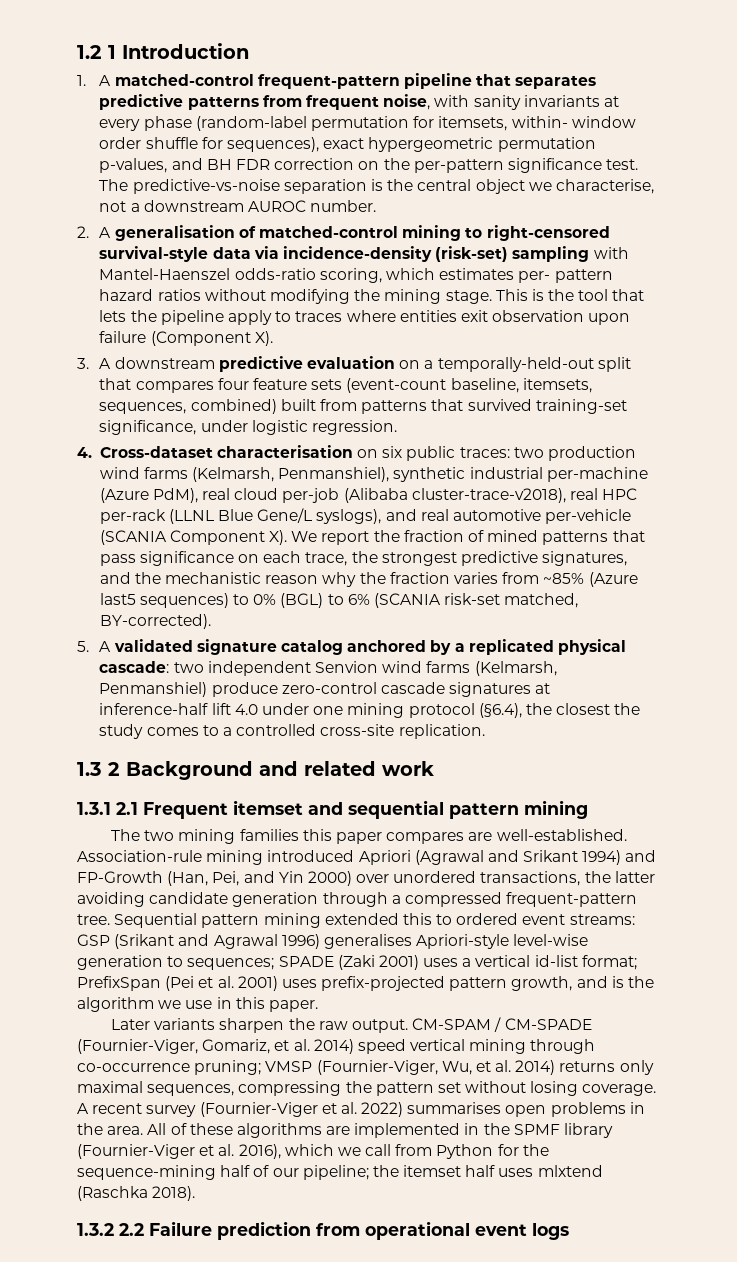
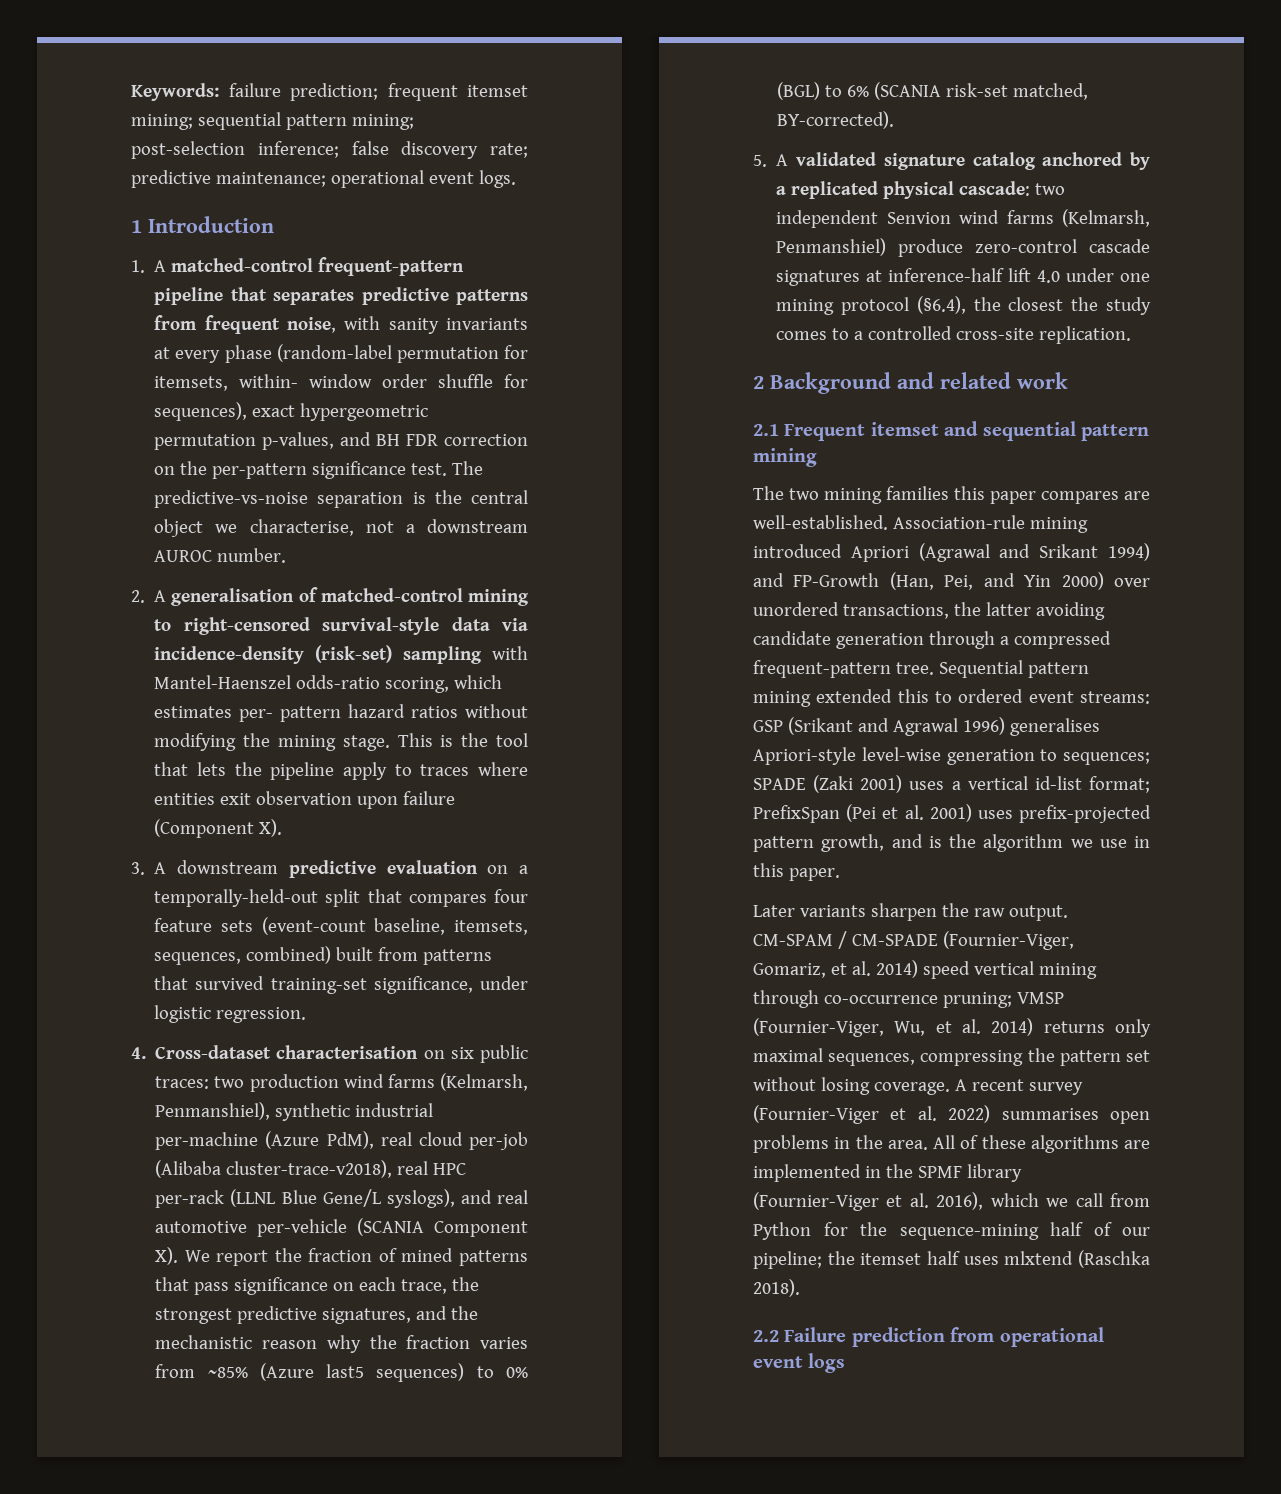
[77,45,102,59] 1.2 -> [131,83,528,101] [131,112,414,130] [131,141,528,159] [131,170,516,188] Keywords: failure prediction; frequent itemset mining; sequential pattern mining; post-selection inference; false discovery rate; predictive maintenance; operational event logs. //
[77,762,102,776] 1.3 -> (1132, 335) none
[77,802,111,815] 1.3.1 -> (1068, 380) none
[77,1223,114,1236] 1.3.2 -> (800, 1288) none

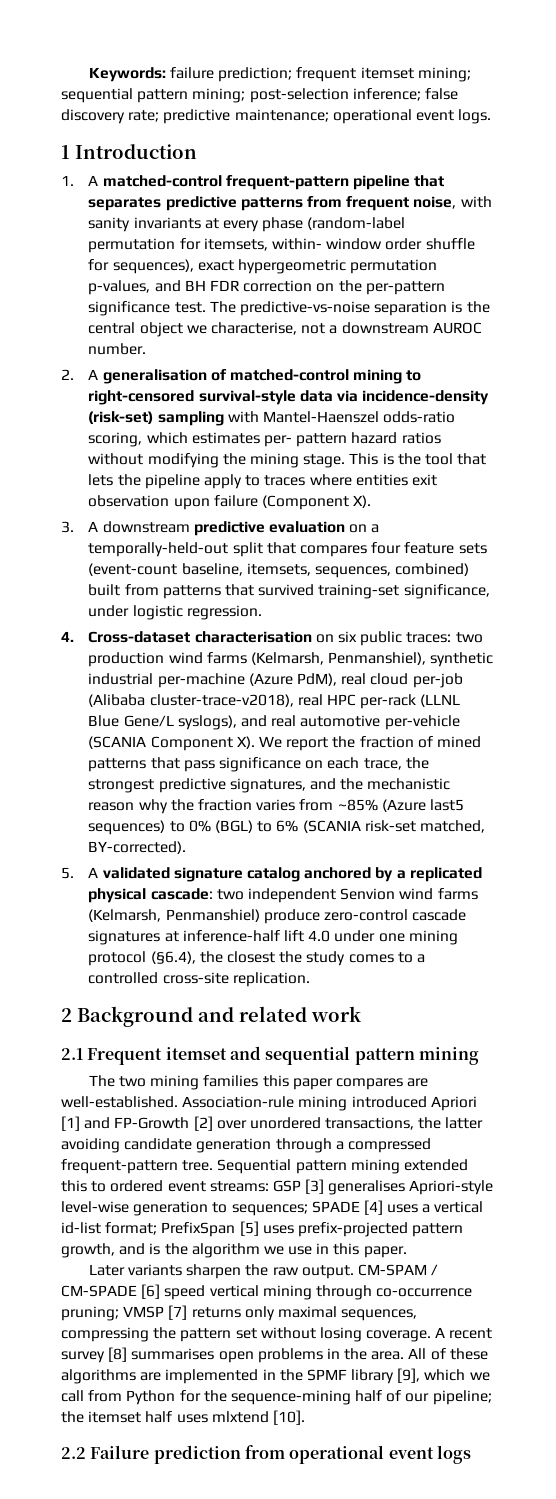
[918,543,1150,562] [753,572,1104,590] (Agrawal and Srikant 1994) and FP-Growth (Han, Pei, and Yin 2000) -> [61,1116,213,1131] [1] and FP-Growth [2]
[787,717,1005,736] (Srikant and Agrawal 1996) -> [305,1179,325,1194] [3]
[813,775,903,793] (Zaki 2001) -> [363,1200,383,1215] [4]
[846,804,972,822] (Pei et al. 2001) -> [239,1221,259,1236] [5]
[942,931,1074,950] [753,960,918,978] (Fournier-Viger, Gomariz, et al. 2014) -> [141,1284,161,1299] [6]
[753,1018,1034,1037] (Fournier-Viger, Wu, et al. 2014) -> [168,1305,188,1320] [7]
[753,1105,991,1124] (Fournier-Viger et al. 2022) -> [108,1347,128,1362] [8]
[753,1192,984,1211] (Fournier-Viger et al. 2016), -> [397,1368,421,1383] [9],
[1078,1250,1150,1268] [753,1279,800,1297] (Raschka 2018). -> [272,1410,305,1425] [10].

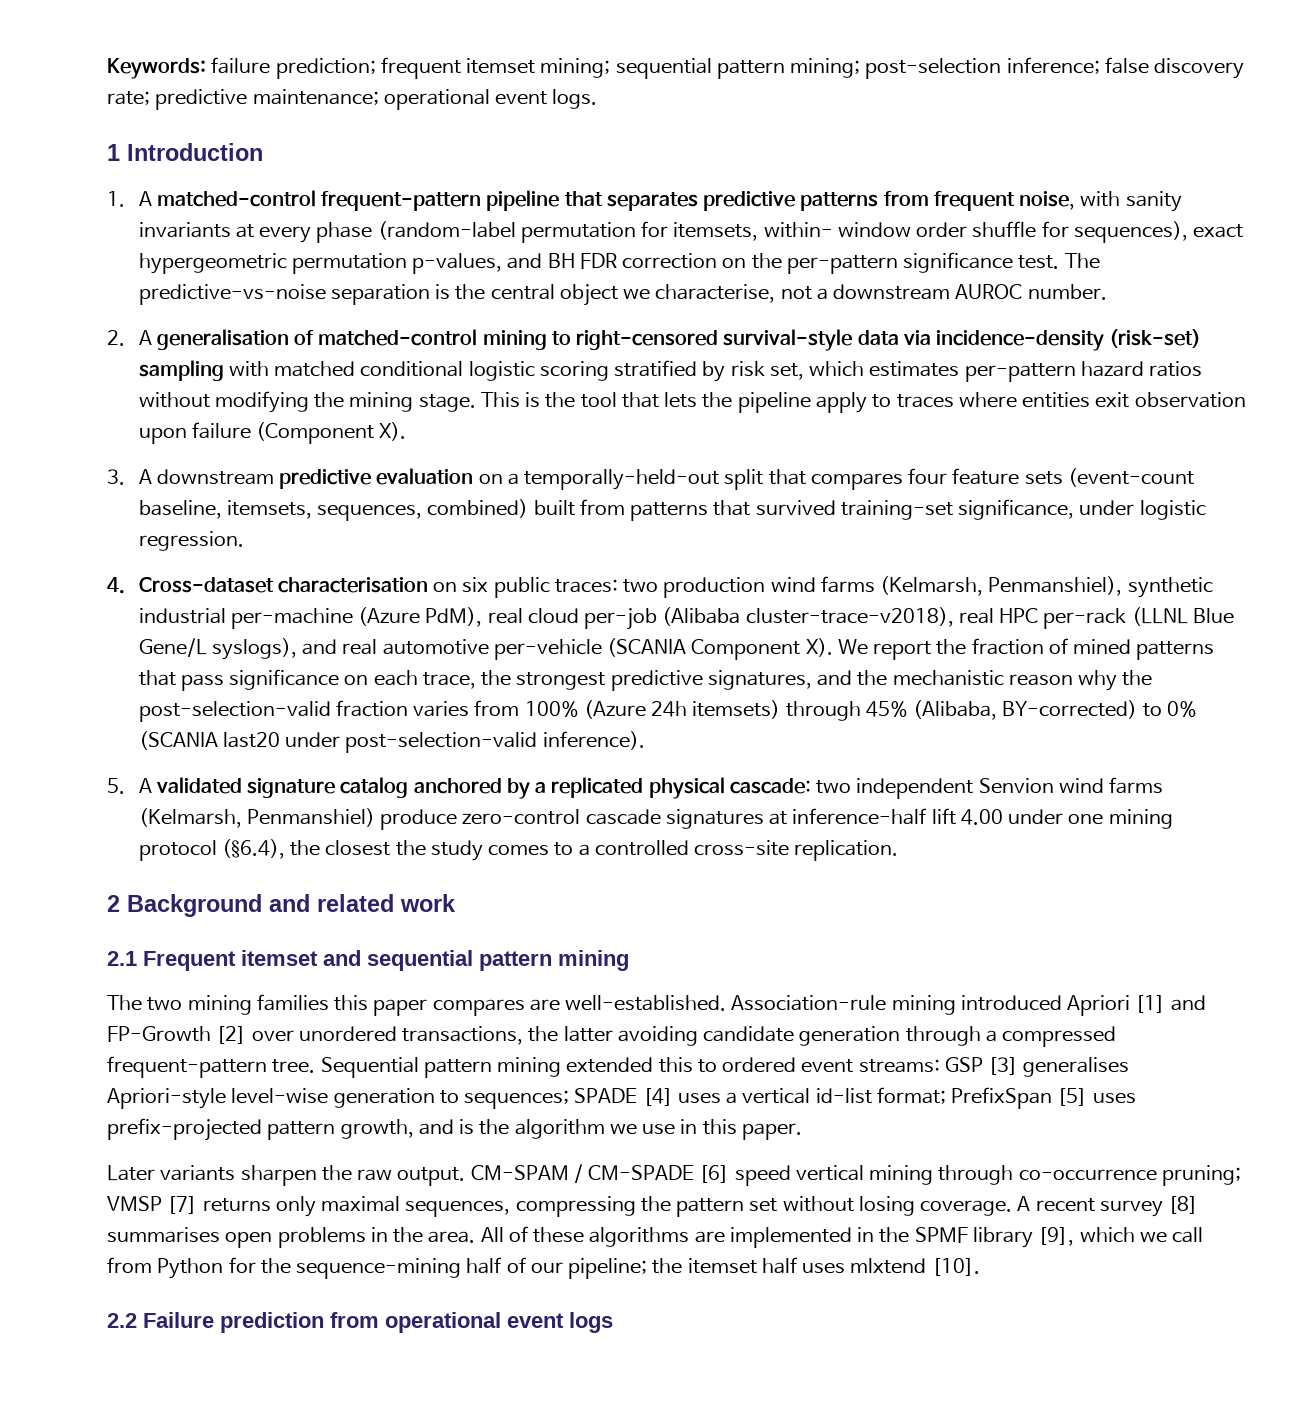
[262,411,456,423] [88,432,348,447] Mantel-Haenszel odds-ratio scoring, which estimates per- pattern -> [274,360,1076,382] matched conditional logistic scoring stratified by risk set, which estimates per-pattern
(194, 805) none -> [138,701,331,722] post-selection-valid
[337,799,464,812] [88,820,485,835] [88,841,187,854] ~85% (Azure last5 sequences) to 0% (BGL) to 6% (SCANIA risk-set matched, BY-corrected). -> [524,700,1197,721] [138,731,645,753] 100% (Azure 24h itemsets) through 45% (Alibaba, BY-corrected) to 0% (SCANIA last20 under post-selection-valid inference).
[308,930,331,942] 4.0 -> [960,809,1003,825] 4.00

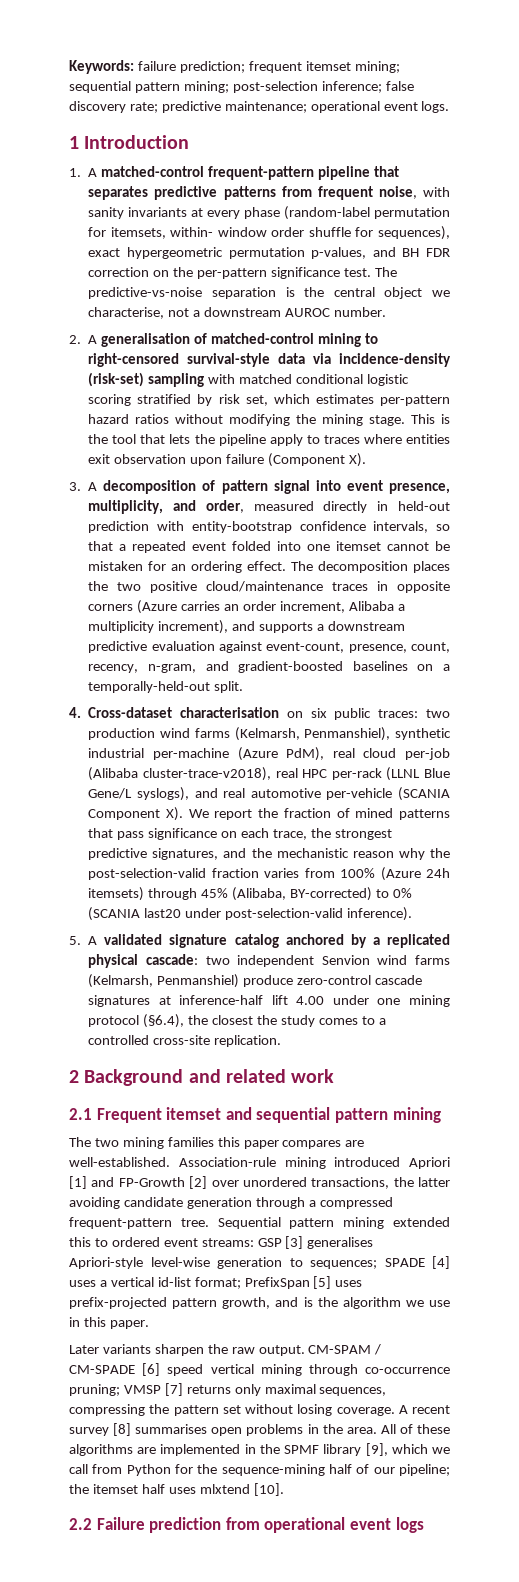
[156,468,1194,490] [138,499,1206,521] [138,531,244,551] downstream predictive evaluation on a temporally-held-out split that compares four feature sets (event-count baseline, itemsets, sequences, combined) built from patterns that survived training-set significance, under logistic regression. -> [103,480,450,494] [88,500,450,514] [88,521,450,533] [88,541,451,553] [88,561,451,573] [88,581,450,593] [88,600,405,614] [88,620,405,634] [88,641,451,653] [88,661,450,673] [88,681,244,693] decomposition of pattern signal into event presence, multiplicity, and order, measured directly in held-out prediction with entity-bootstrap confidence intervals, so that a repeated event folded into one itemset cannot be mistaken for an ordering effect. The decomposition places the two positive cloud/maintenance traces in opposite corners (Azure carries an order increment, Alibaba a multiplicity increment), and supports a downstream predictive evaluation against event-count, presence, count, recency, n-gram, and gradient-boosted baselines on a temporally-held-out split.

